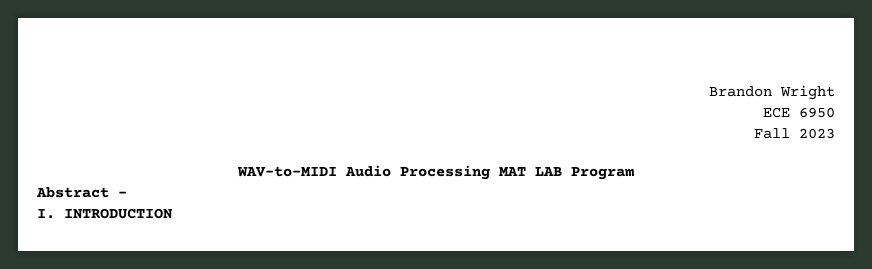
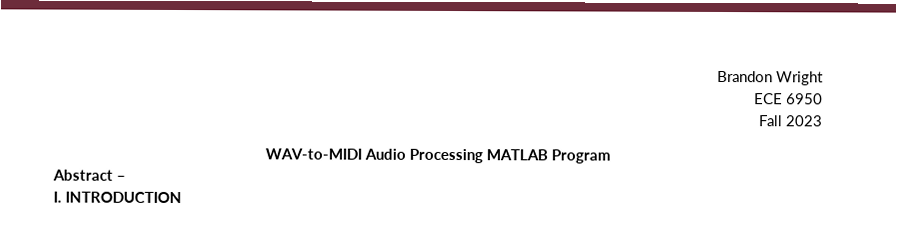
[499,167,562,176] MAT LAB -> [485,149,548,161] MATLAB

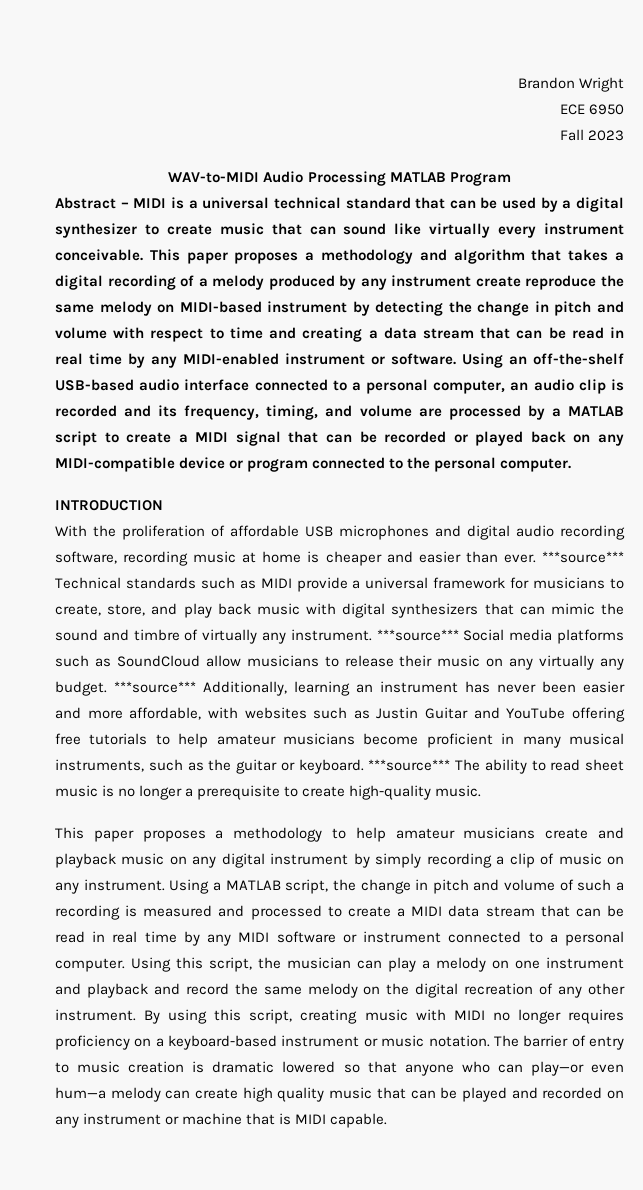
[53,191,182,204] // I. INTRODUCTION -> [133,197,625,212] [55,223,624,238] [55,249,624,264] [55,275,624,290] [55,301,624,316] [55,327,624,342] [55,353,624,368] [55,379,625,394] [55,405,625,420] [55,431,624,446] [55,457,572,472] [55,500,163,511] [55,525,625,540] [55,551,625,566] [55,577,625,592] [55,603,625,618] [55,629,625,644] [55,655,625,670] [55,681,625,696] [55,707,625,722] [55,733,624,748] [55,759,624,774] [55,785,482,800] [55,827,624,842] [55,853,624,868] [55,879,625,894] [55,905,624,920] [55,931,624,946] [55,957,624,972] [55,983,625,998] [55,1009,625,1024] [55,1035,625,1050] [55,1061,624,1076] [55,1087,624,1102] [55,1113,388,1128] MIDI is a universal technical standard that can be used by a digital synthesizer to create music that can sound like virtually every instrument conceivable. This paper proposes a methodology and algorithm that takes a digital recording of a melody produced by any instrument create reproduce the same melody on MIDI-based instrument by detecting the change in pitch and volume with respect to time and creating a data stream that can be read in real time by any MIDI-enabled instrument or software. Using an off-the-shelf USB-based audio interface connected to a personal computer, an audio clip is recorded and its frequency, timing, and volume are processed by a MATLAB script to create a MIDI signal that can be recorded or played back on any MIDI-compatible device or program connected to the personal computer. // INTRODUCTION // With the proliferation of affordable USB microphones and digital audio recording software, recording music at home is cheaper and easier than ever. ***source*** Technical standards such as MIDI provide a universal framework for musicians to create, store, and play back music with digital synthesizers that can mimic the sound and timbre of virtually any instrument. ***source*** Social media platforms such as SoundCloud allow musicians to release their music on any virtually any budget. ***source*** Additionally, learning an instrument has never been easier and more affordable, with websites such as Justin Guitar and YouTube offering free tutorials to help amateur musicians become proficient in many musical instruments, such as the guitar or keyboard. ***source*** The ability to read sheet music is no longer a prerequisite to create high-quality music. // This paper proposes a methodology to help amateur musicians create and playback music on any digital instrument by simply recording a clip of music on any instrument. Using a MATLAB script, the change in pitch and volume of such a recording is measured and processed to create a MIDI data stream that can be read in real time by any MIDI software or instrument connected to a personal computer. Using this script, the musician can play a melody on one instrument and playback and record the same melody on the digital recreation of any other instrument. By using this script, creating music with MIDI no longer requires proficiency on a keyboard-based instrument or music notation. The barrier of entry to music creation is dramatic lowered so that anyone who can play—or even hum—a melody can create high quality music that can be played and recorded on any instrument or machine that is MIDI capable.

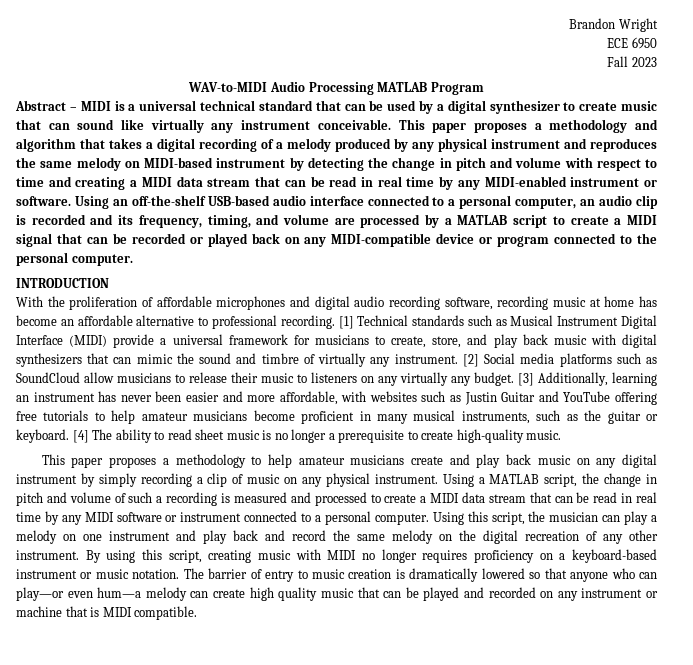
[498,226,537,238] every -> [211,123,234,133] any
[391,275,597,290] instrument create reproduce -> [438,138,657,152] physical instrument and reproduces
(378, 334) none -> [141,177,172,187] MIDI
[305,526,333,537] USB -> (212, 301) none
[307,551,625,566] [55,577,292,589] is cheaper and easier than ever. ***source*** Technical standards such as MIDI -> [639,296,657,307] [16,315,657,329] [16,335,108,347] has become an affordable alternative to professional recording. [1] Technical standards such as Musical Instrument Digital Interface (MIDI)
[376,629,459,641] ***source*** -> [462,354,479,367] [2]
(481, 661) none -> [297,372,357,383] to listeners
[114,681,196,693] ***source*** -> [518,373,534,386] [3]
[368,759,451,771] ***source*** -> [72,430,89,443] [4]
[55,853,116,868] playback -> [476,454,532,468] play back
(79, 888) none -> [325,473,370,487] physical
[86,983,148,998] playback -> [203,530,258,544] play back
[212,1061,275,1073] dramatic -> [409,568,479,582] dramatically
[330,1113,388,1128] capable. -> [134,606,198,620] compatible.

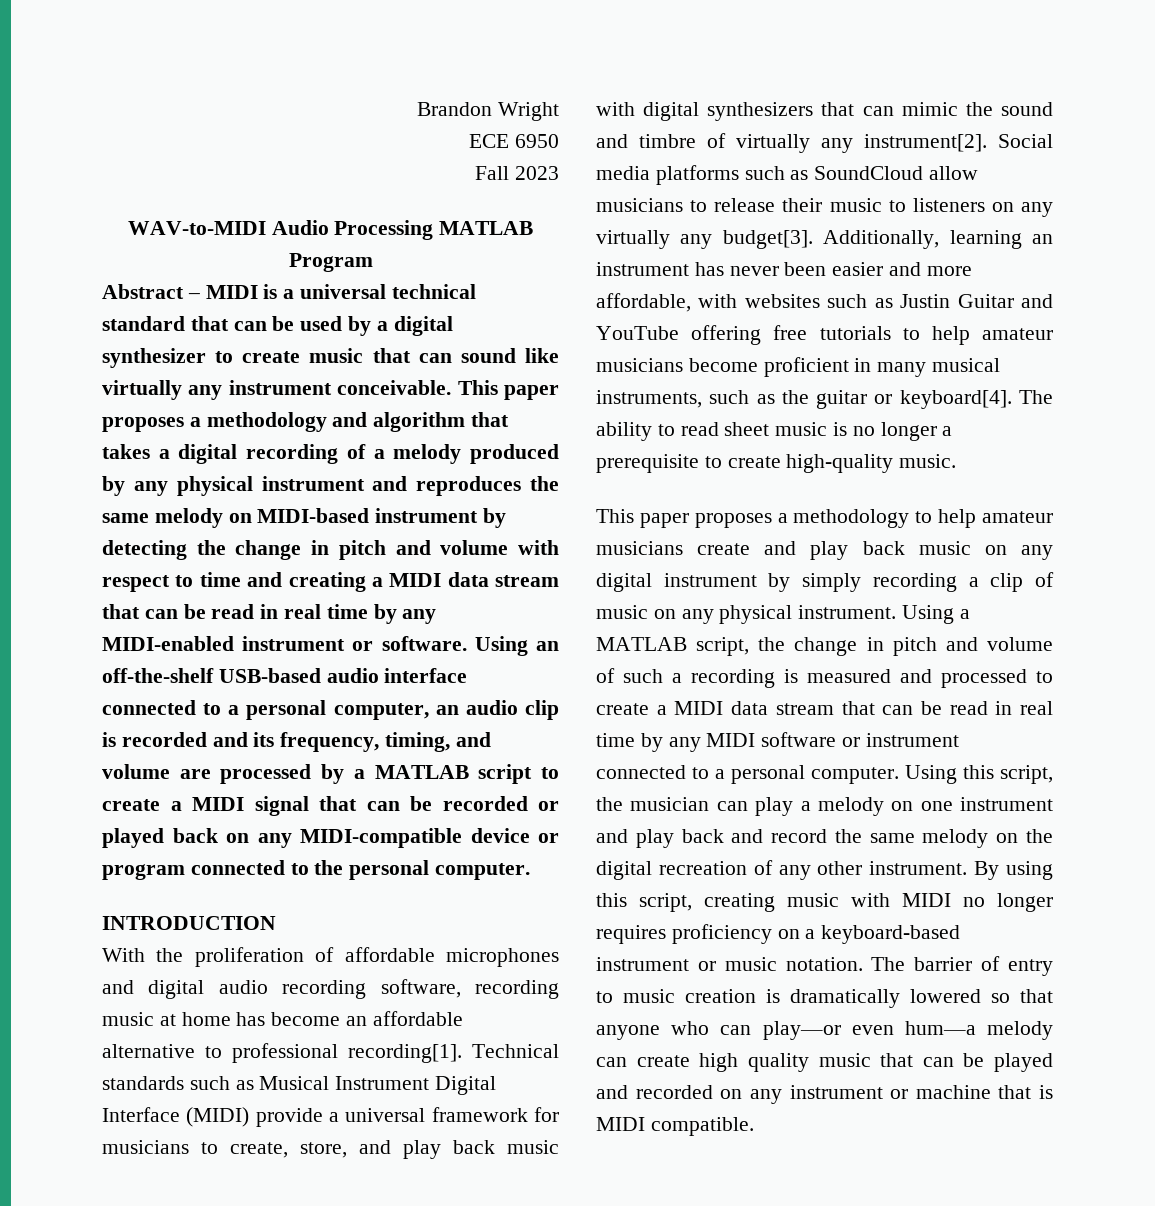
[280,315,354,329] recording. [1] -> [348,1044,462,1063] recording[1].
[394,354,479,367] instrument. [2] -> [864,134,987,152] instrument[2].
[474,372,534,386] budget. [3] -> [722,230,813,249] budget[3].
[16,429,89,443] keyboard. [4] -> [899,390,1012,409] keyboard[4].

